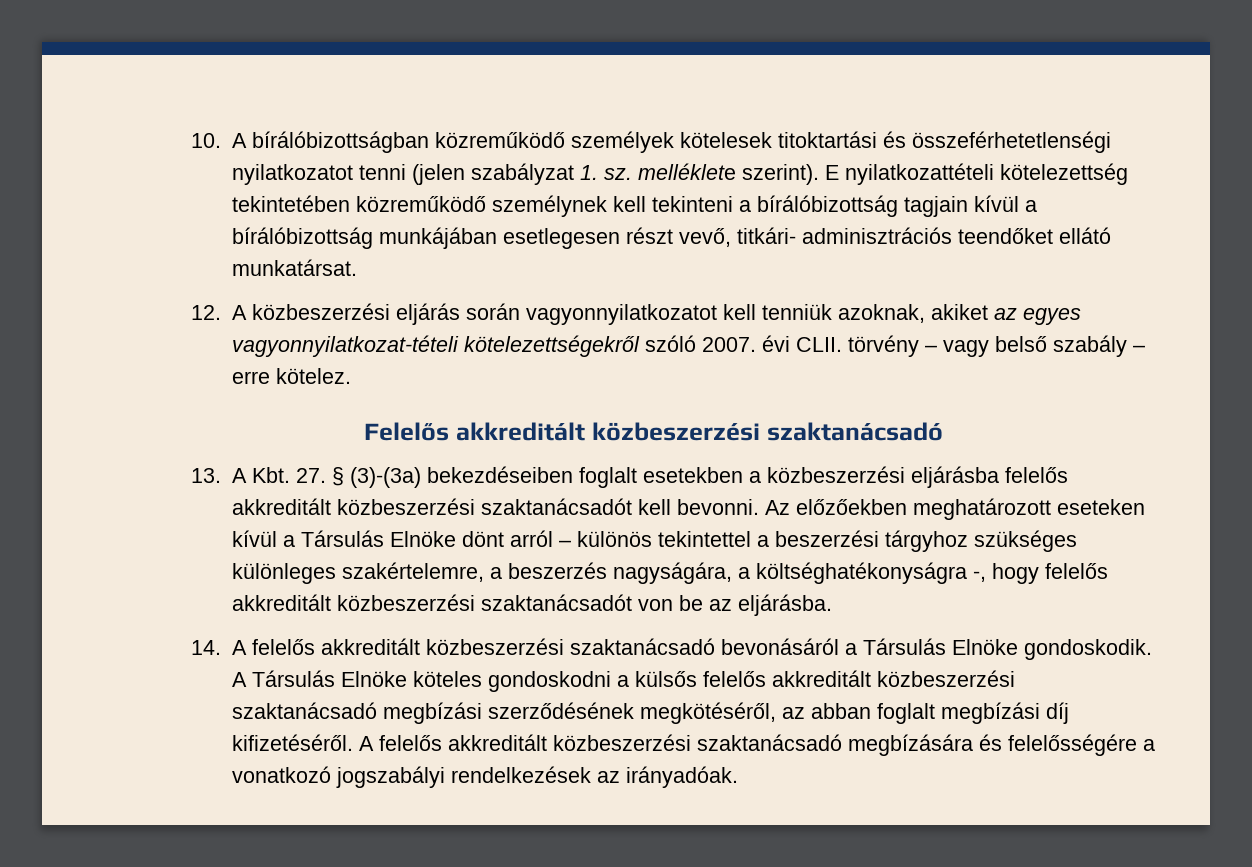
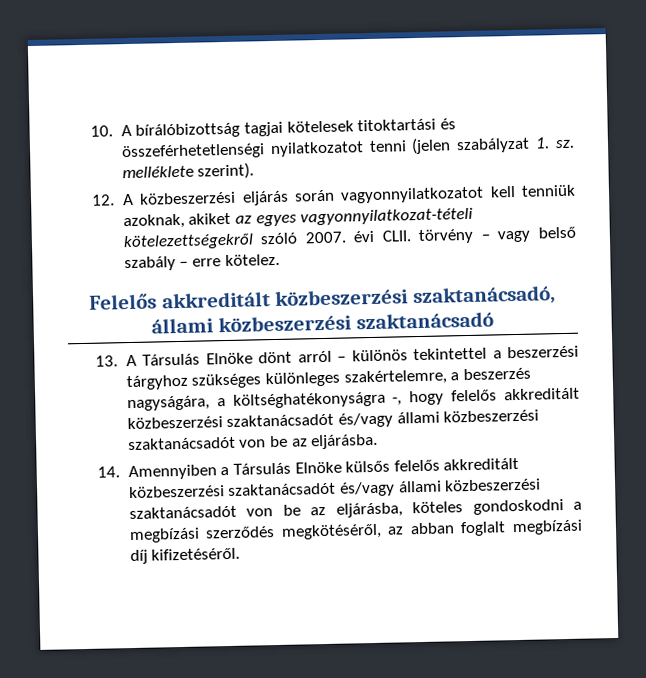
[251,131,674,153] bírálóbizottságban közreműködő személyek -> [135,121,283,139] bírálóbizottság tagjai
[824,163,1128,185] [231,195,1037,217] [231,227,1111,249] [231,259,357,276] E nyilatkozattételi kötelezettség tekintetében közreműködő személynek kell tekinteni a bírálóbizottság tagjain kívül a bírálóbizottság munkájában esetlegesen részt vevő, titkári- adminisztrációs teendőket ellátó munkatársat. -> (255, 171) none
(760, 431) none -> [411,285,556,307] [151,314,352,334] szaktanácsadó, állami közbeszerzési
[251,466,1068,488] [231,498,1145,520] [231,530,295,547] Kbt. 27. § (3)-(3a) bekezdéseiben foglalt esetekben a közbeszerzési eljárásba felelős akkreditált közbeszerzési szaktanácsadót kell bevonni. Az előzőekben meghatározott eseteken kívül a -> (137, 360) none
(632, 602) none -> [337,409,540,428] [127,436,236,451] és/vagy állami közbeszerzési szaktanácsadót
[231,638,1152,660] [231,670,1015,692] [231,702,634,724] A felelős akkreditált közbeszerzési szaktanácsadó bevonásáról a Társulás Elnöke gondoskodik. A Társulás Elnöke köteles gondoskodni a külsős felelős akkreditált közbeszerzési szaktanácsadó megbízási szerződésének -> [127,457,520,481] [128,478,542,499] [128,499,582,520] [128,526,276,544] Amennyiben a Társulás Elnöke külsős felelős akkreditált közbeszerzési szaktanácsadót és/vagy állami közbeszerzési szaktanácsadót von be az eljárásba, köteles gondoskodni a megbízási szerződés
[358,734,1155,756] [231,766,738,788] A felelős akkreditált közbeszerzési szaktanácsadó megbízására és felelősségére a vonatkozó jogszabályi rendelkezések az irányadóak. -> (241, 554) none

